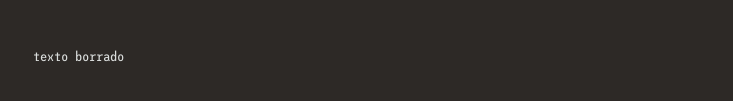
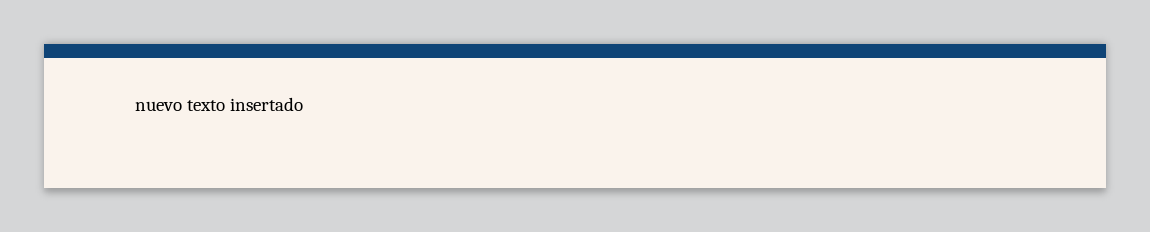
[33,50,124,62] texto borrado -> [135,97,304,111] nuevo texto insertado

